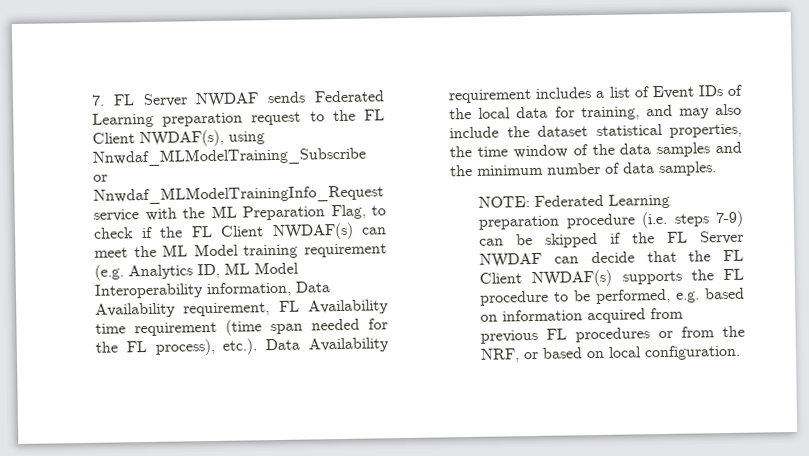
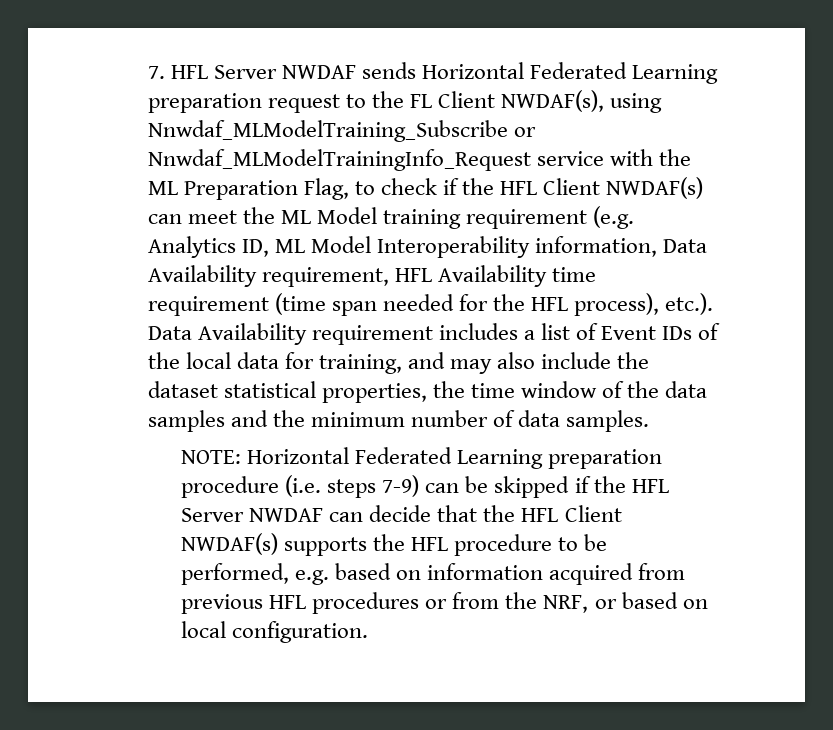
[112,94,135,106] FL -> [170,65,208,79] HFL
(307, 97) none -> [421,62,524,79] Horizontal
[190,225,213,238] FL -> [500,181,538,195] HFL
[278,300,300,312] FL -> [394,268,432,282] HFL
[125,341,147,353] FL -> [530,297,568,311] HFL
(531, 202) none -> [247,447,350,464] Horizontal
[667,231,689,243] FL -> [631,479,669,493] HFL
[723,249,744,262] FL -> [521,508,559,522] HFL
[723,268,744,281] FL -> [411,537,449,551] HFL
[546,328,568,340] FL -> [269,595,307,609] HFL

